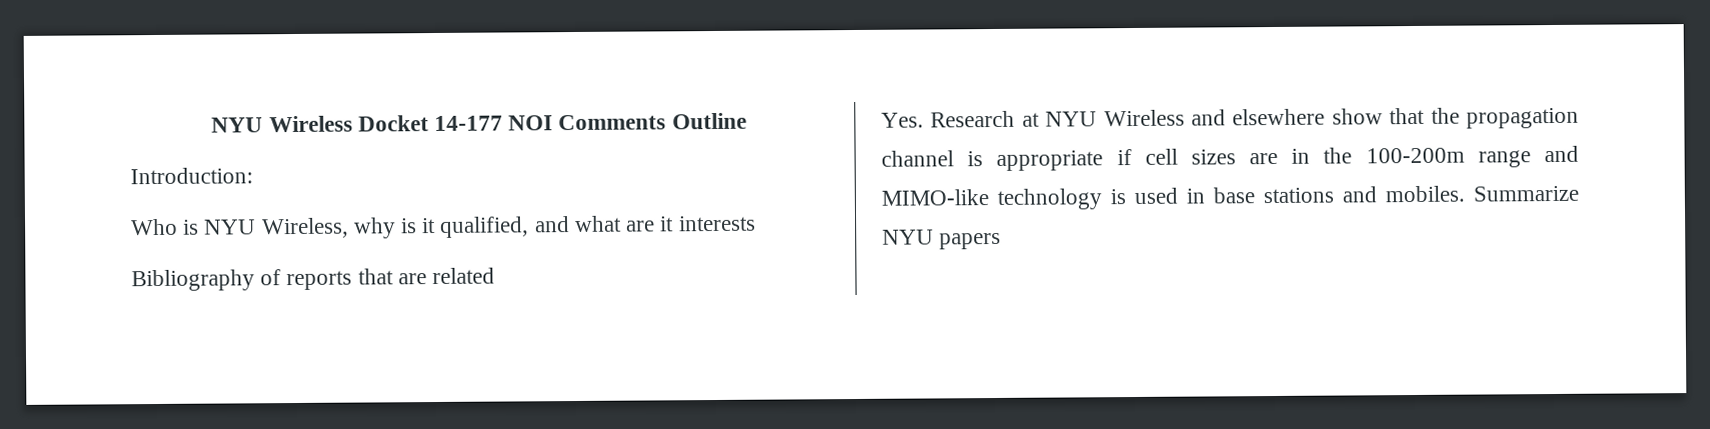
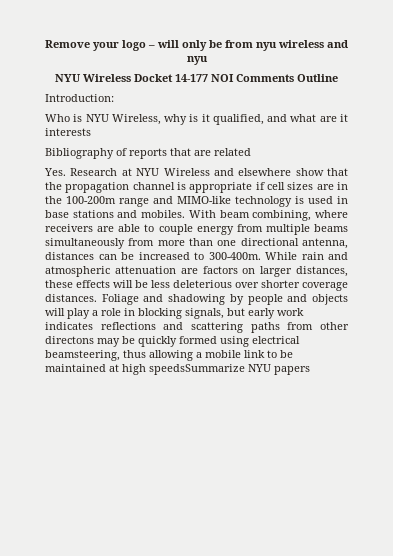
(211, 125) none -> [45,40,348,51] [186,56,208,65] Remove your logo – will only be from nyu wireless and nyu //
[1473,185,1579,202] Summarize -> [188,210,349,221] [45,224,348,235] [45,238,348,249] [45,252,348,260] [45,266,348,277] [45,280,348,291] [45,294,349,305] [45,308,304,319] [45,322,349,333] [45,336,300,347] [45,350,293,361] [45,364,245,375] With beam combining, where receivers are able to couple energy from multiple beams simultaneously from more than one directional antenna, distances can be increased to 300-400m. While rain and atmospheric attenuation are factors on larger distances, these effects will be less deleterious over shorter coverage distances. Foliage and shadowing by people and objects will play a role in blocking signals, but early work indicates reflections and scattering paths from other directons may be quickly formed using electrical beamsteering, thus allowing a mobile link to be maintained at high speedsSummarize

